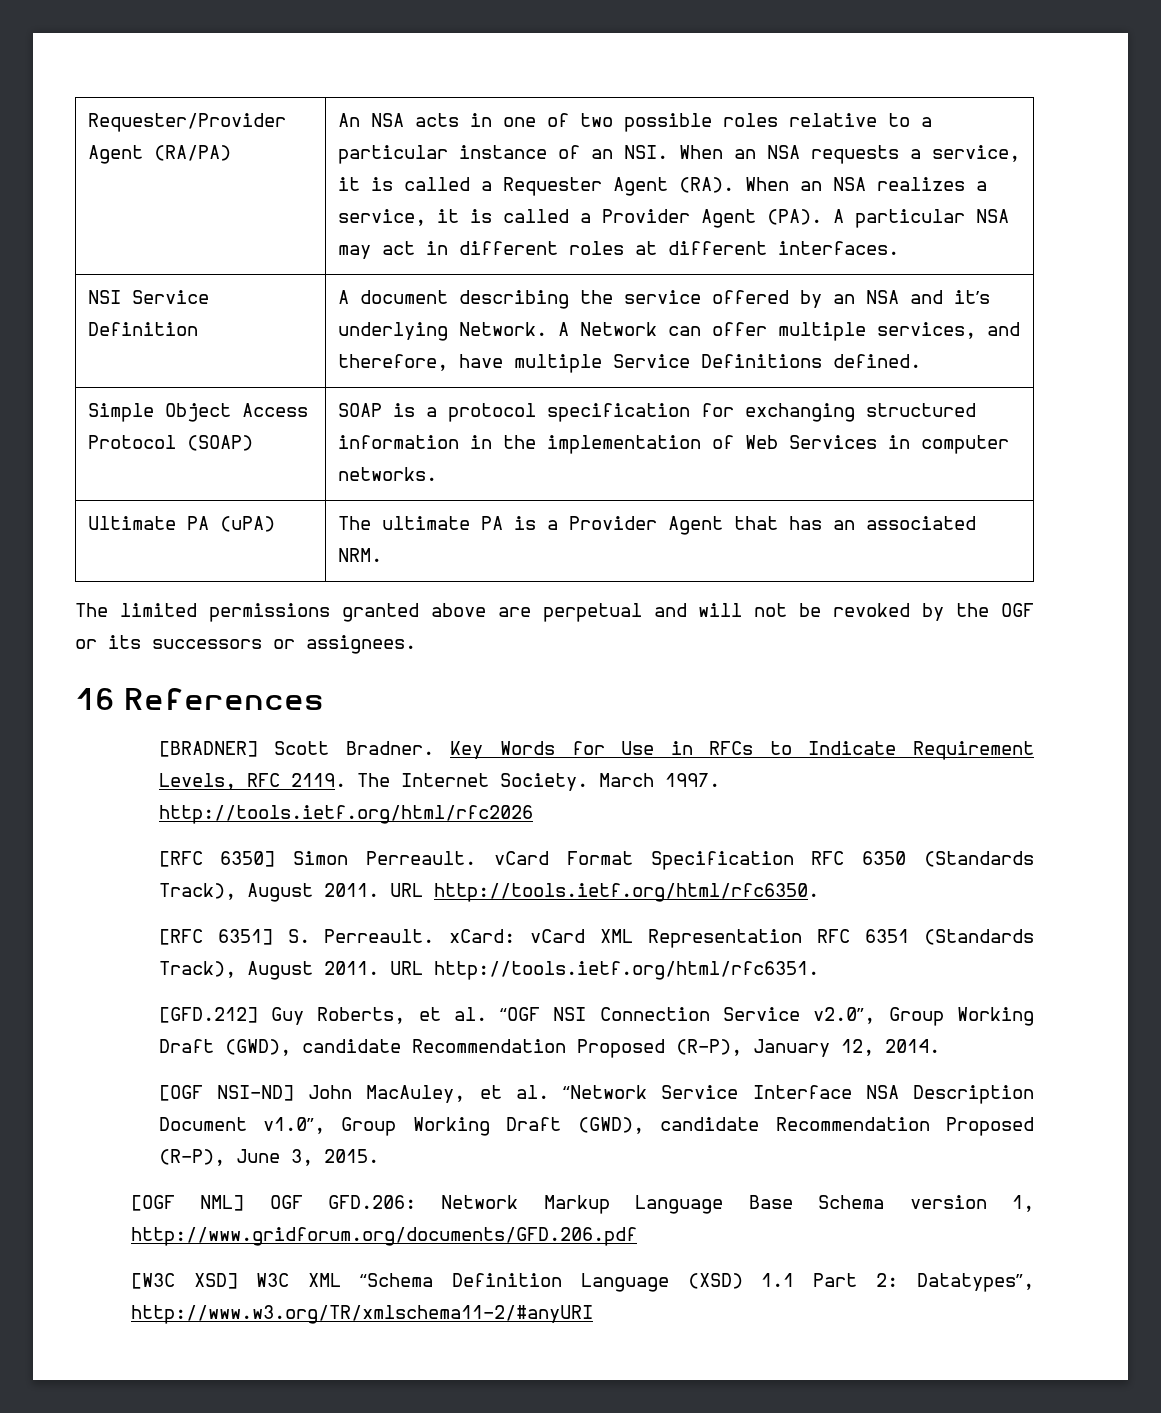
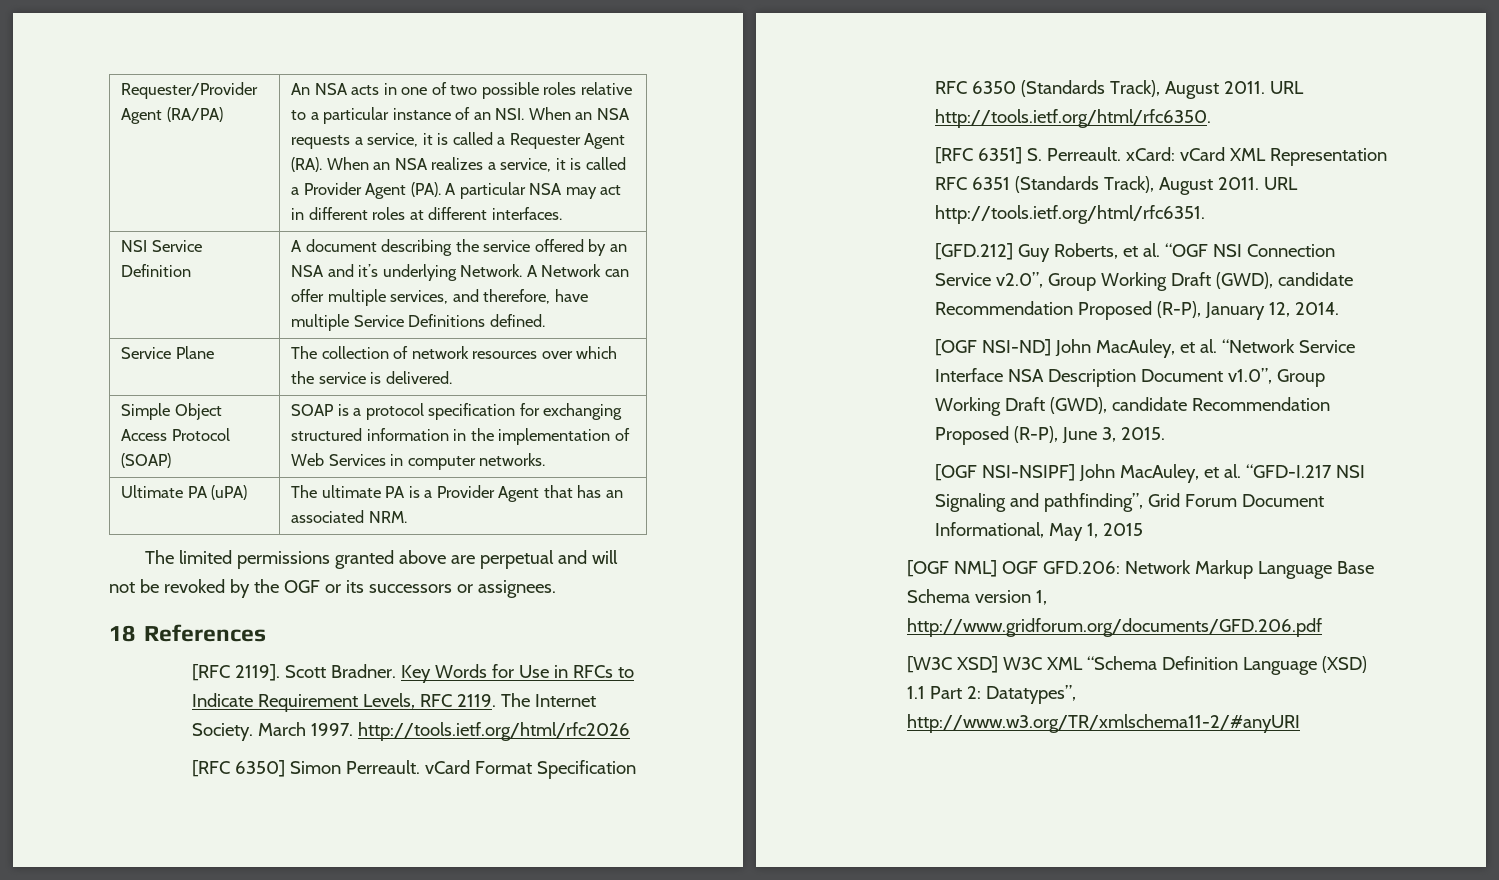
(921, 361) none -> [121,346,214,359] [291,346,618,359] [291,371,452,384] // Service Plane | The collection of network resources over which the service is delivered.
[75,688,115,710] 16 -> [109,625,135,642] 18
[158,741,258,757] [BRADNER] -> [191,664,280,681] [RFC 2119].
(379, 1156) none -> [934,464,1365,483] [934,493,1324,512] [934,522,1143,541] // [OGF NSI-NSIPF] John MacAuley, et al. “GFD-I.217 NSI Signaling and pathfinding”, Grid Forum Document Informational, May 1, 2015

